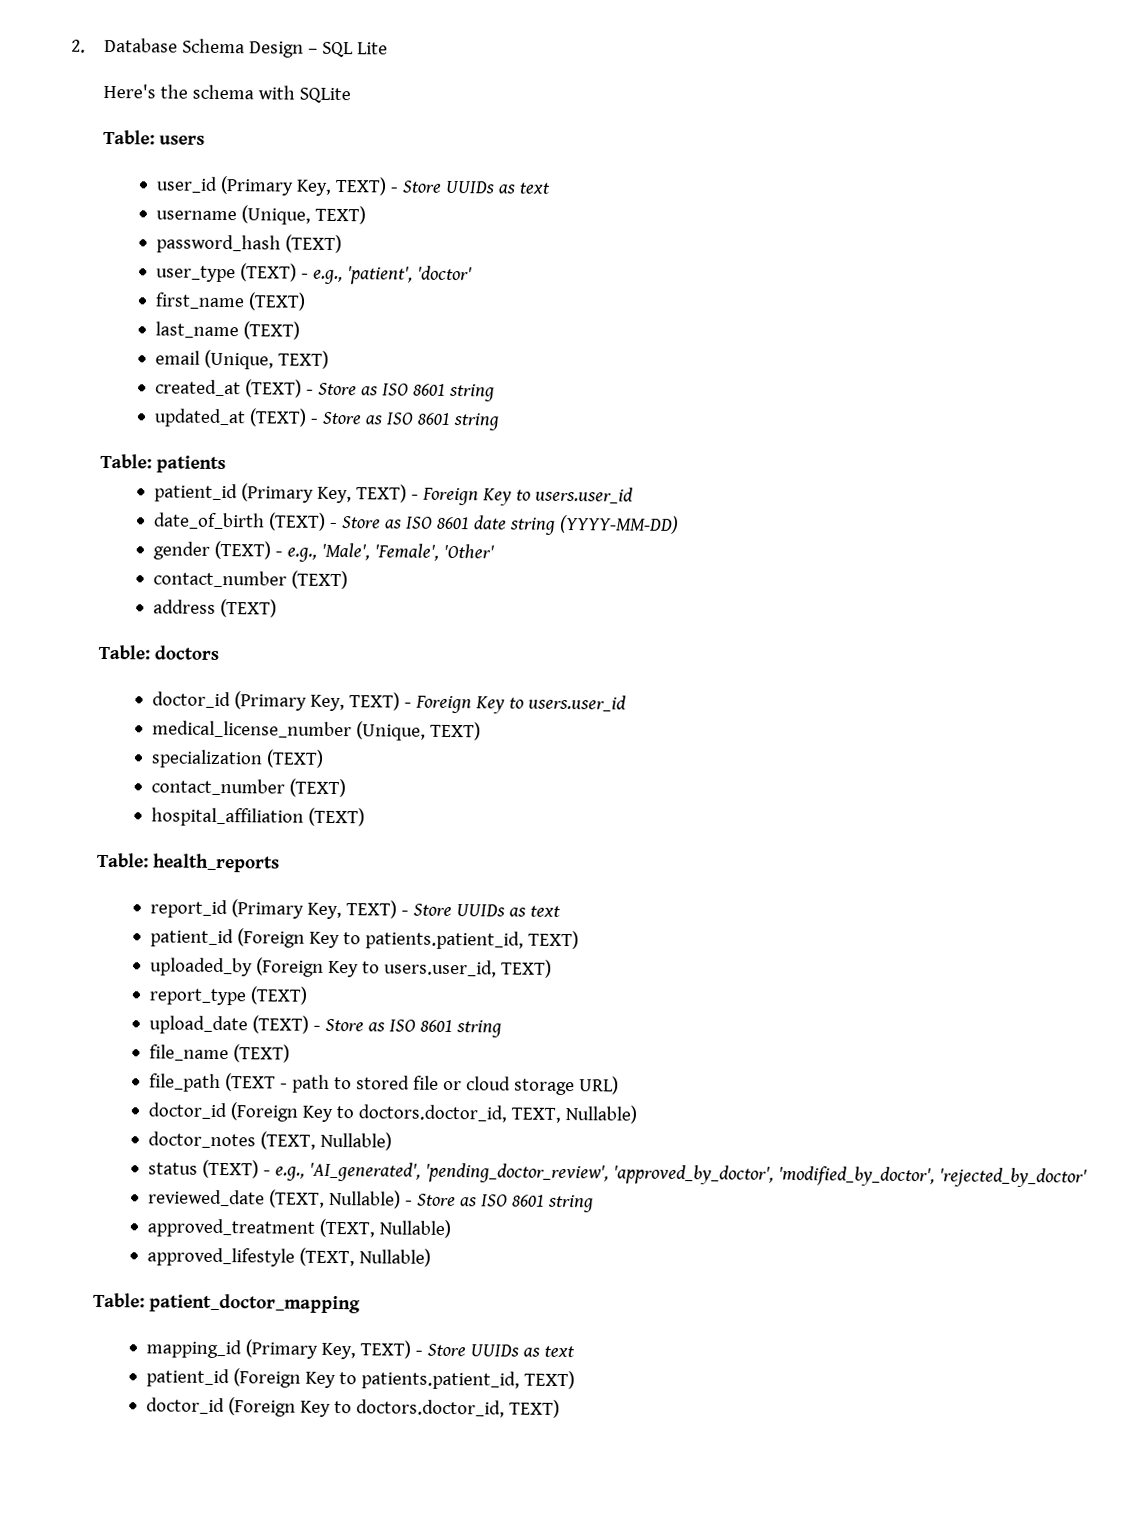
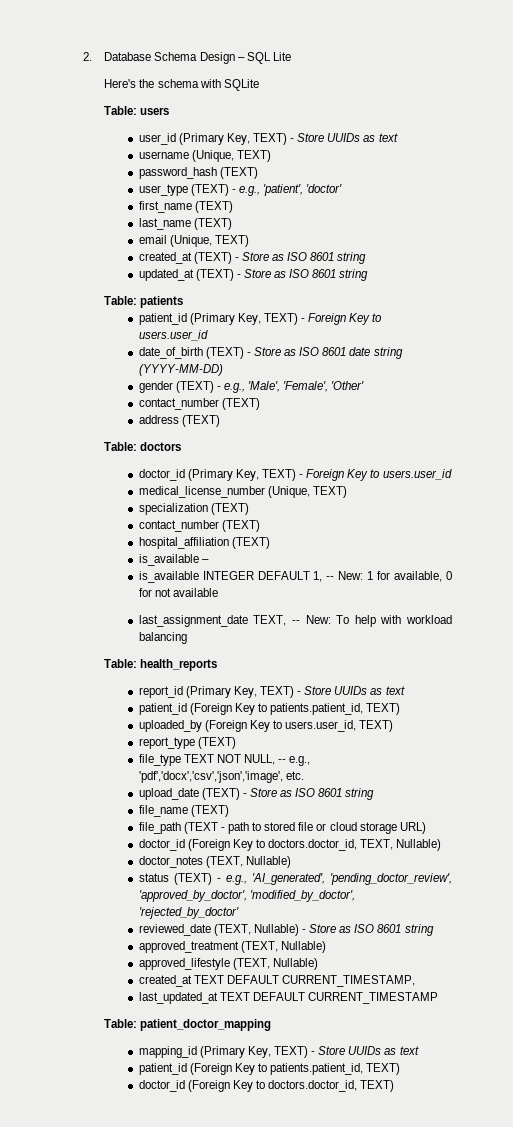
(365, 817) none -> [138,554,209,566] [138,571,453,583] [138,588,218,597] [138,615,453,627] [138,632,187,644] // is_available – // is_available INTEGER DEFAULT 1, -- New: 1 for available, 0 for not available // last_assignment_date TEXT, -- New: To help with workload balancing
(307, 995) none -> [138,754,311,766] [138,771,304,783] // file_type TEXT NOT NULL, -- e.g., 'pdf','docx','csv','json','image', etc.
(431, 1257) none -> [138,975,416,987] [138,992,439,1004] // created_at TEXT DEFAULT CURRENT_TIMESTAMP, // last_updated_at TEXT DEFAULT CURRENT_TIMESTAMP

